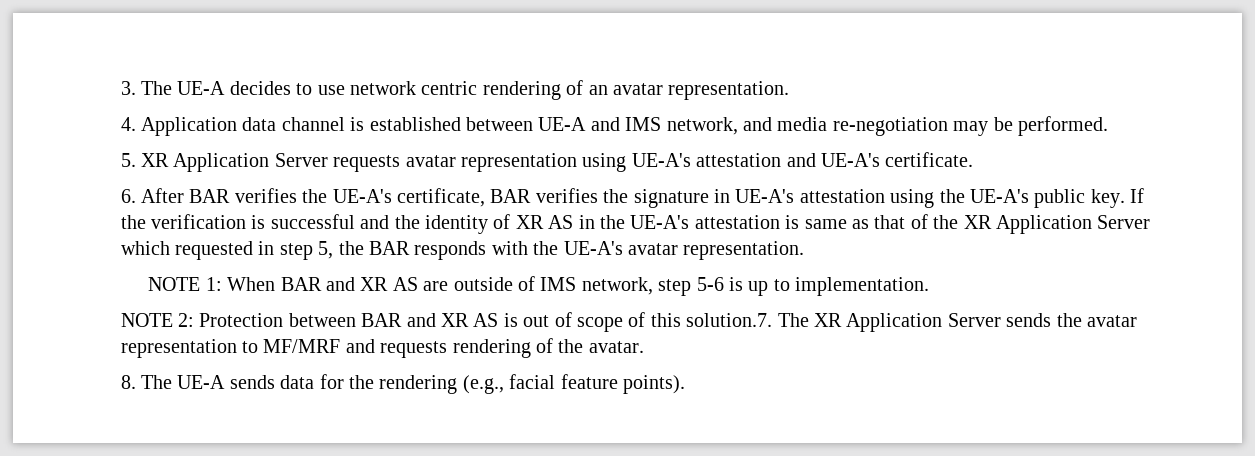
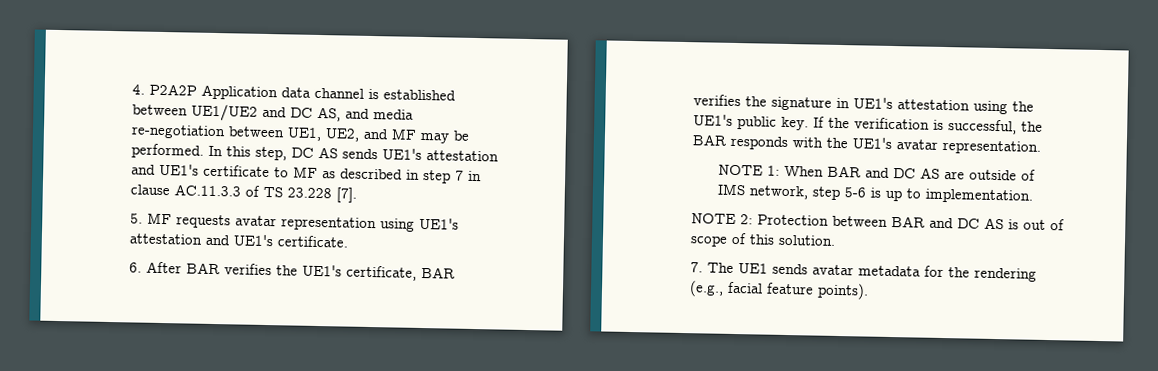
[120,80,790,100] [120,117,136,131] 3. The UE-A decides to use network centric rendering of an avatar representation. // 4. -> [131,83,197,96] 4. P2A2P
[538,116,1109,136] [120,153,328,172] UE-A and IMS network, and media re-negotiation may be performed. // 5. XR Application Server -> [190,103,414,122] [130,124,470,144] [130,143,499,162] [130,163,482,184] [129,184,357,203] [129,212,172,225] UE1/UE2 and DC AS, and media re-negotiation between UE1, UE2, and MF may be performed. In this step, DC AS sends UE1's attestation and UE1's certificate to MF as described in step 7 in clause AC.11.3.3 of TS 23.228 [7]. // 5. MF
[631,153,881,167] UE-A's attestation and UE-A's -> [418,217,459,230] [128,233,273,247] UE1's attestation and UE1's
[332,189,392,203] UE-A's -> [301,264,342,277] UE1's
[735,189,795,203] UE-A's -> [852,97,893,110] UE1's
[970,189,1030,203] UE-A's -> [692,114,733,126] UE1's
[270,214,1151,234] [120,241,334,260] successful and the identity of XR AS in the UE-A's attestation is same as that of the XR Application Server which requested in step 5, -> [947,119,1017,135] successful,
[563,241,623,255] UE-A's -> [851,137,892,149] UE1's
[360,277,389,291] XR -> [892,168,916,179] DC
[441,313,470,327] XR -> [956,218,980,229] DC
[686,313,1138,332] [120,338,644,358] [120,375,315,389] solution.7. The XR Application Server sends the avatar representation to MF/MRF and requests rendering of the avatar. // 8. The UE-A sends data -> [777,234,836,246] [689,262,921,277] solution. // 7. The UE1 sends avatar metadata

